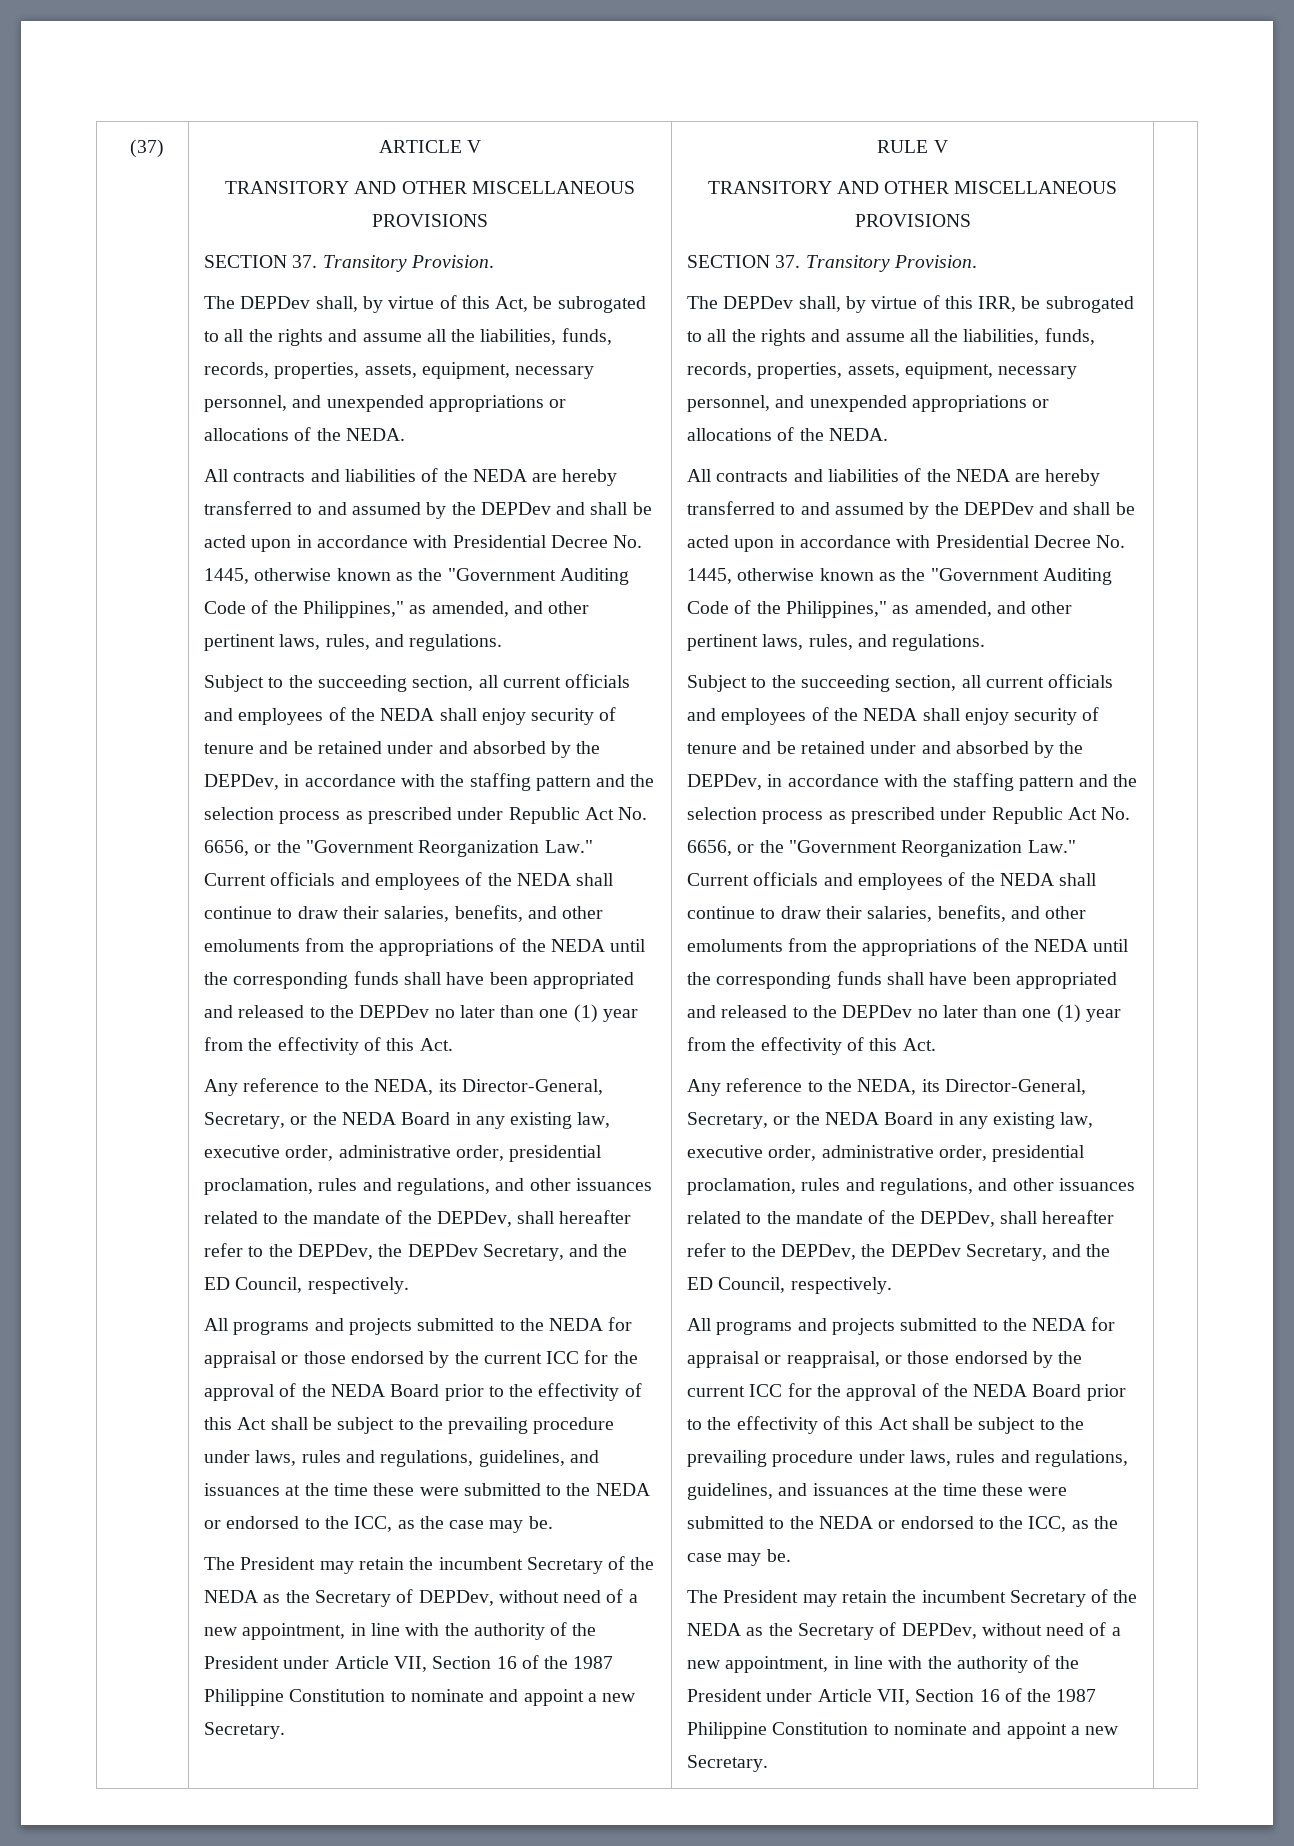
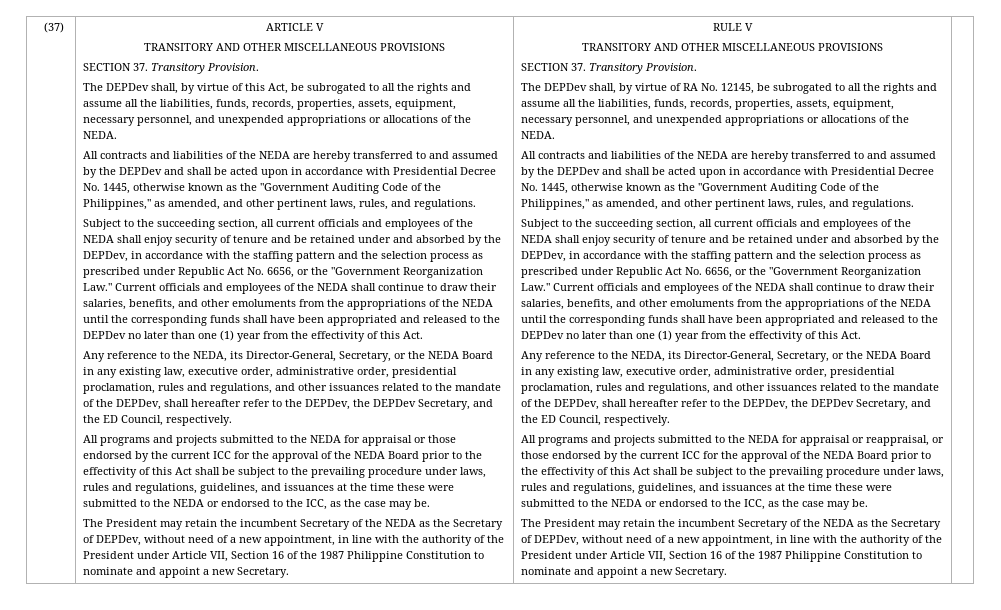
[944,296,1017,312] this IRR, -> [682,83,754,94] RA No. 12145,

